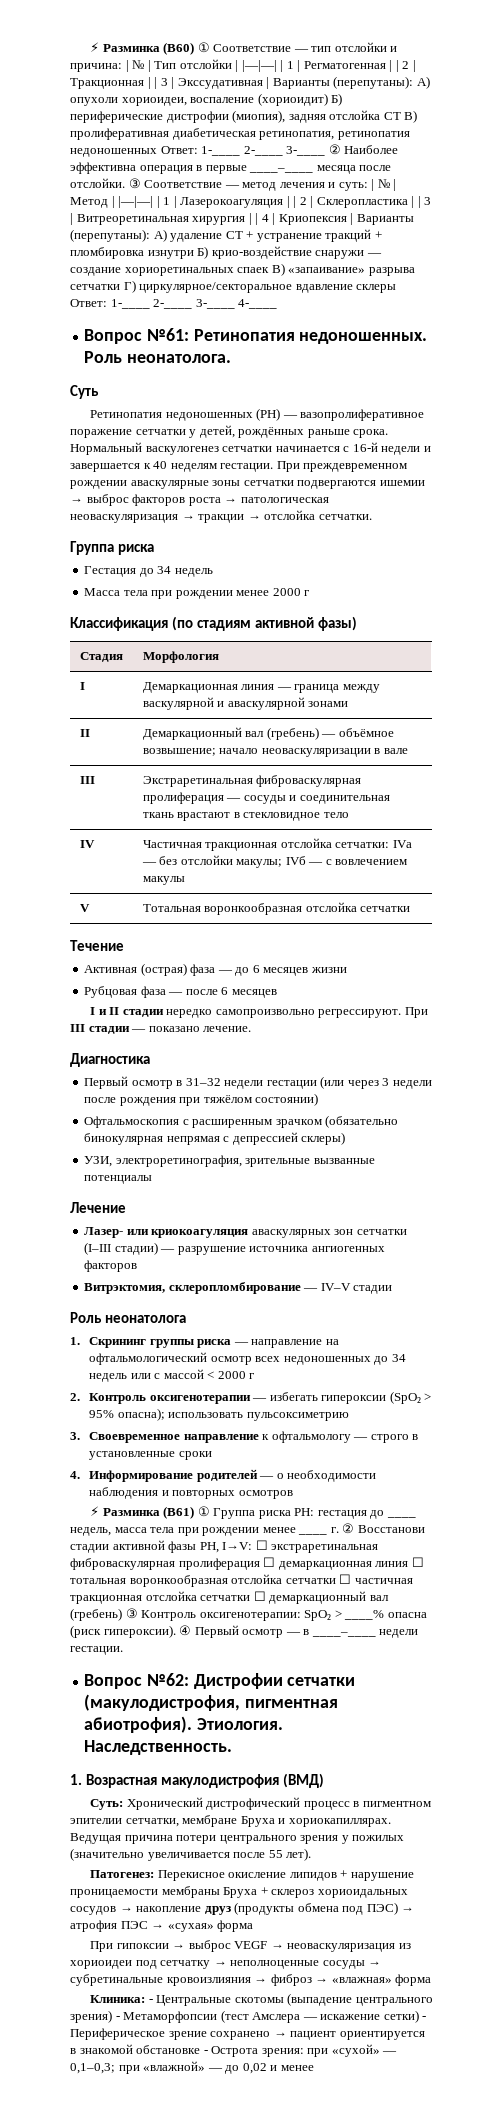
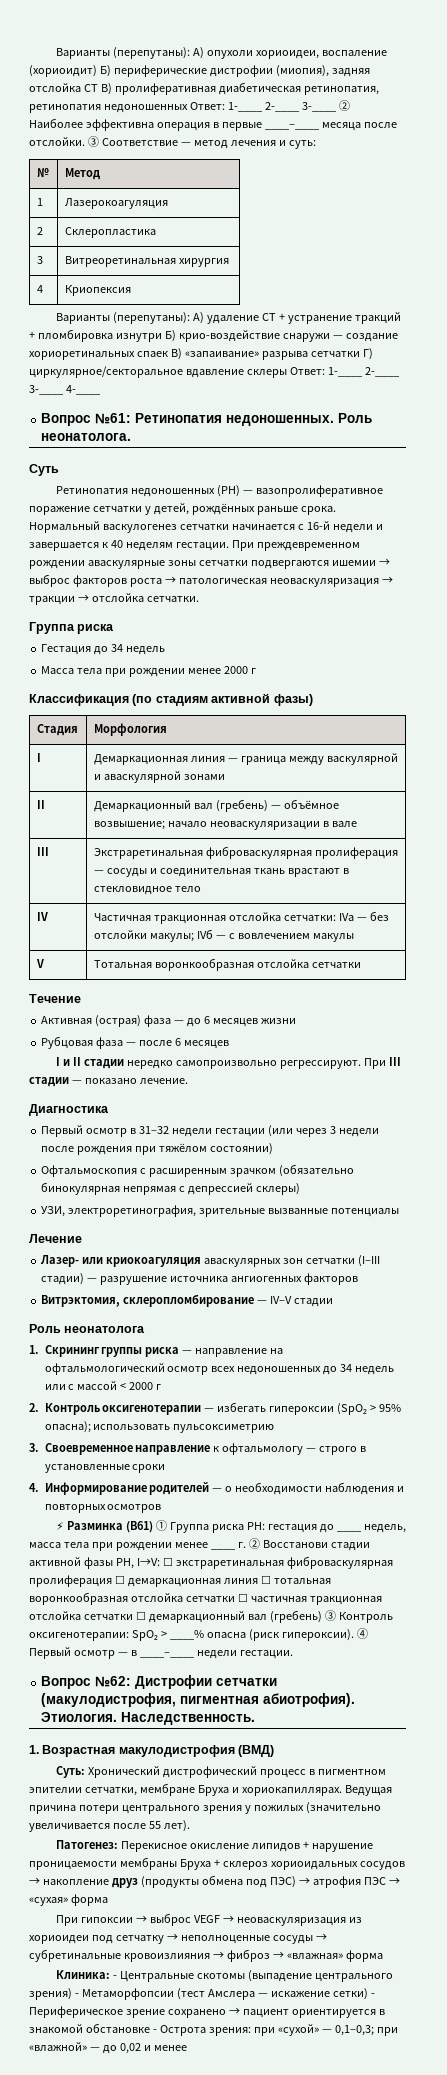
[90,42,398,55] [70,59,416,72] [70,77,270,89] ⚡ Разминка (В60) ① Соответствие — тип отслойки и причина: | № | Тип отслойки | |—|—| | 1 | Регматогенная | | 2 | Тракционная | | 3 | Экссудативная | -> (55, 53) none
[371,179,397,191] [70,196,177,208] | № | Метод | |—|—| | 1 | -> [36,168,49,177] [64,168,100,180] [36,198,43,206] // № | Метод // 1 |
[286,196,314,208] | | 2 | -> [36,227,43,235] // 2 |
[411,196,432,208] [70,213,73,225] | | 3 | -> [36,256,43,264] // 3 |
[248,213,276,225] | | 4 | -> [36,285,43,293] // 4 |
[350,213,354,225] | -> (131, 290) //

